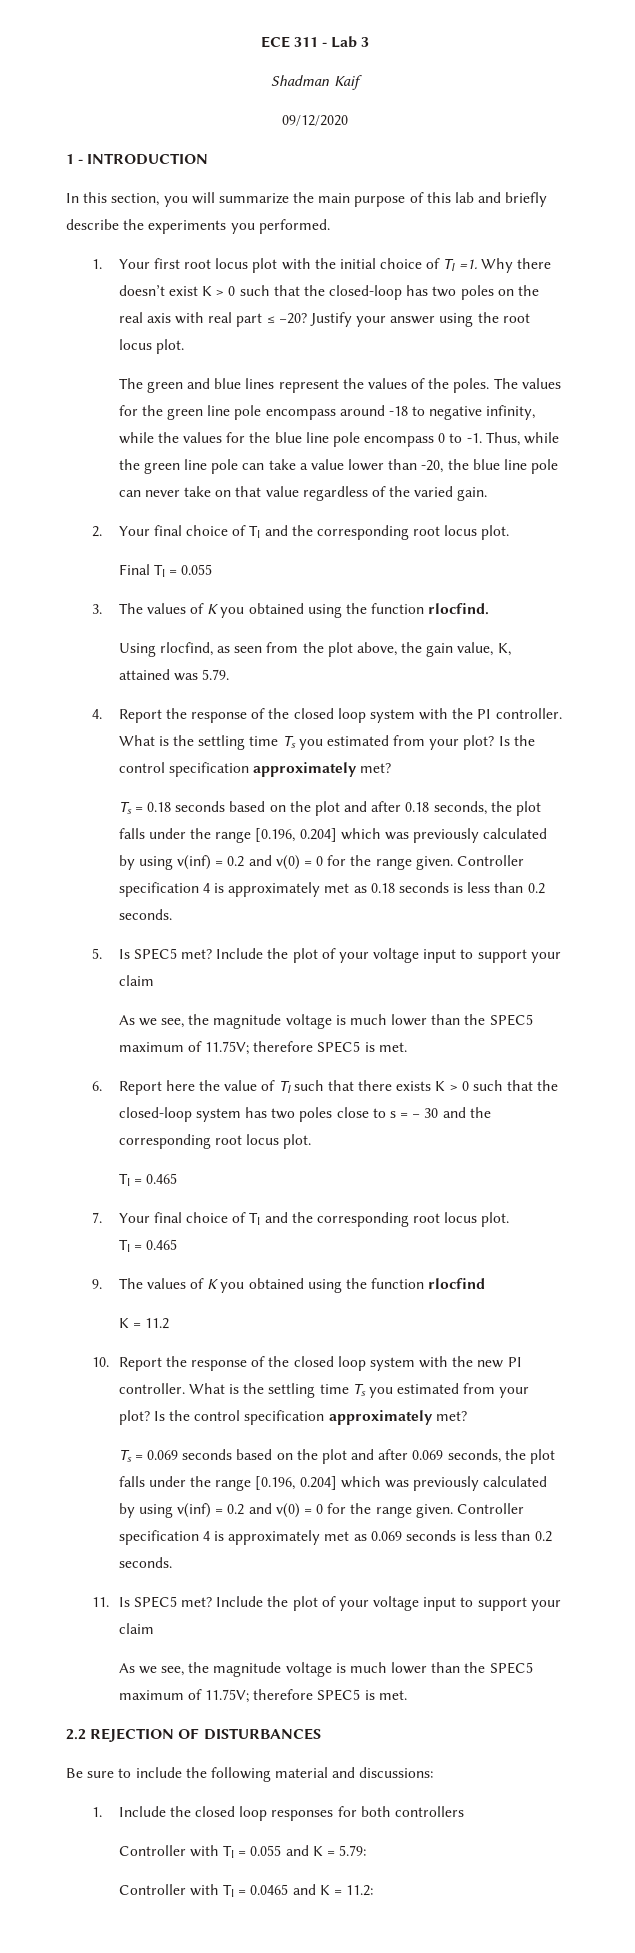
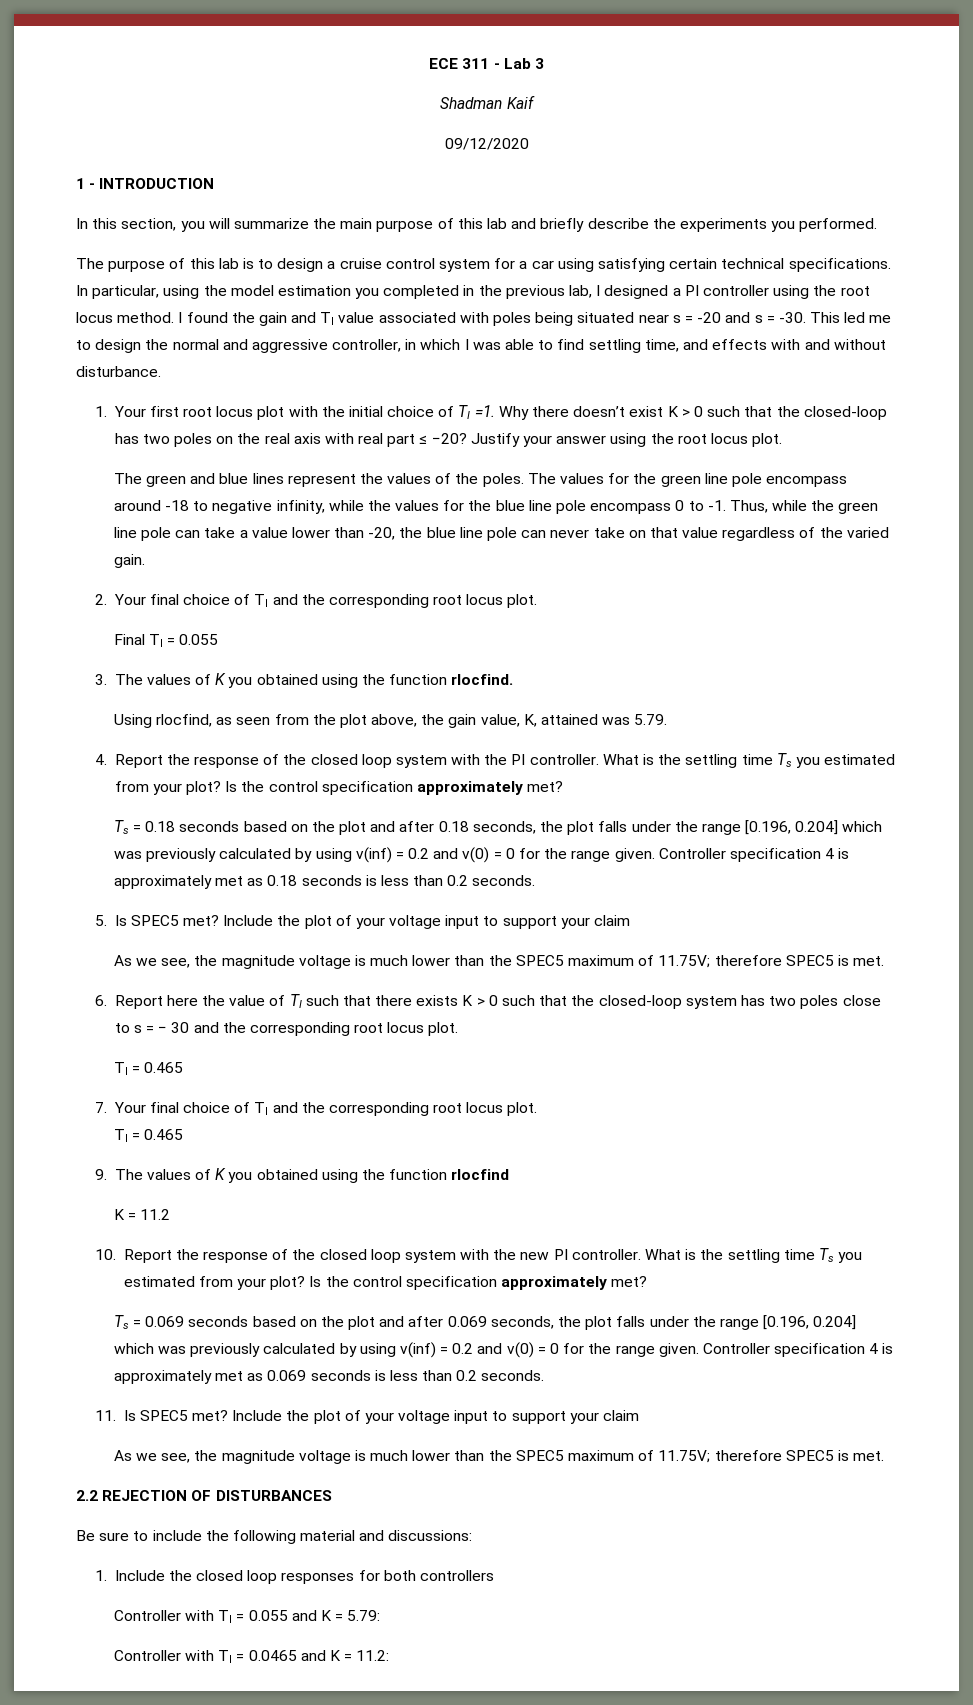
(330, 226) none -> [76,258,891,272] [76,285,870,299] [76,312,892,326] [76,339,886,353] [76,366,161,377] // The purpose of this lab is to design a cruise control system for a car using satisfying certain technical specifications. In particular, using the model estimation you completed in the previous lab, I designed a PI controller using the root locus method. I found the gain and TI value associated with poles being situated near s = -20 and s = -30. This led me to design the normal and aggressive controller, in which I was able to find settling time, and effects with and without disturbance.

